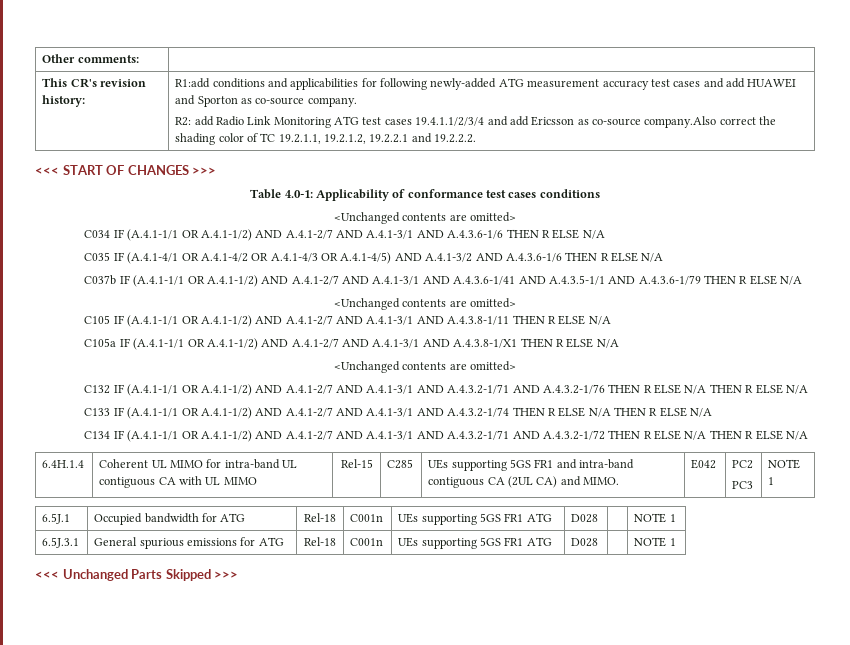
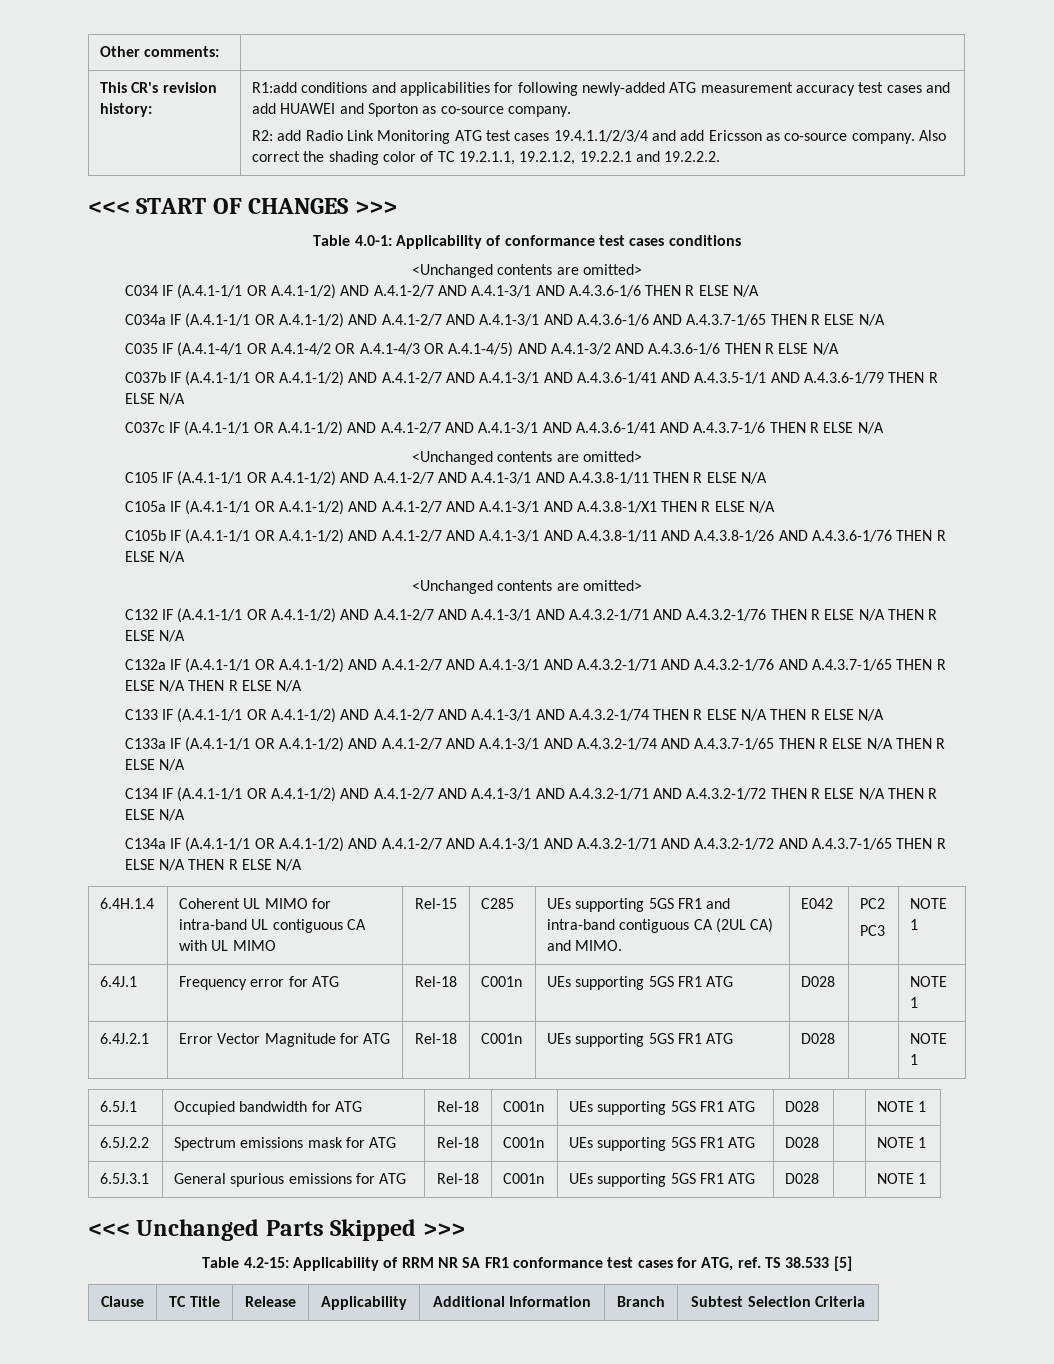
[644,116,717,128] company.Also -> [851,130,946,144] company. Also
(605, 234) none -> [124,313,885,328] // C034a IF (A.4.1-1/1 OR A.4.1-1/2) AND A.4.1-2/7 AND A.4.1-3/1 AND A.4.3.6-1/6 AND A.4.3.7-1/65 THEN R ELSE N/A
(803, 280) none -> [124,421,884,436] // C037c IF (A.4.1-1/1 OR A.4.1-1/2) AND A.4.1-2/7 AND A.4.1-3/1 AND A.4.3.6-1/41 AND A.4.3.7-1/6 THEN R ELSE N/A
(619, 343) none -> [124,529,946,544] [124,551,185,563] // C105b IF (A.4.1-1/1 OR A.4.1-1/2) AND A.4.1-2/7 AND A.4.1-3/1 AND A.4.3.8-1/11 AND A.4.3.8-1/26 AND A.4.3.6-1/76 THEN R ELSE N/A
(808, 389) none -> [124,658,946,673] [124,680,303,692] // C132a IF (A.4.1-1/1 OR A.4.1-1/2) AND A.4.1-2/7 AND A.4.1-3/1 AND A.4.3.2-1/71 AND A.4.3.2-1/76 AND A.4.3.7-1/65 THEN R ELSE N/A THEN R ELSE N/A
(713, 412) none -> [124,737,946,752] [124,759,185,771] // C133a IF (A.4.1-1/1 OR A.4.1-1/2) AND A.4.1-2/7 AND A.4.1-3/1 AND A.4.3.2-1/74 AND A.4.3.7-1/65 THEN R ELSE N/A THEN R ELSE N/A
(808, 435) none -> [124,837,946,852] [124,859,303,871] // C134a IF (A.4.1-1/1 OR A.4.1-1/2) AND A.4.1-2/7 AND A.4.1-3/1 AND A.4.3.2-1/71 AND A.4.3.2-1/72 AND A.4.3.7-1/65 THEN R ELSE N/A THEN R ELSE N/A
(775, 481) none -> [100,976,138,987] [179,976,339,990] [415,976,457,987] [481,976,523,987] [547,976,734,990] [801,976,836,987] [910,976,948,987] [910,997,919,1008] [100,1033,150,1044] [179,1033,391,1047] [415,1033,457,1044] [481,1033,523,1044] [547,1033,734,1047] [801,1033,836,1044] [910,1033,948,1044] [910,1054,919,1065] // 6.4J.1 | Frequency error for ATG | Rel-18 | C001n | UEs supporting 5GS FR1 ATG | D028 | | NOTE 1 // 6.4J.2.1 | Error Vector Magnitude for ATG | Rel-18 | C001n | UEs supporting 5GS FR1 ATG | D028 | | NOTE 1
(676, 518) none -> [100,1137,150,1148] [174,1137,397,1151] [437,1137,479,1148] [503,1137,545,1148] [569,1137,756,1151] [785,1137,820,1148] [877,1137,927,1148] // 6.5J.2.2 | Spectrum emissions mask for ATG | Rel-18 | C001n | UEs supporting 5GS FR1 ATG | D028 | | NOTE 1
(239, 575) none -> [202,1256,852,1271] [101,1296,144,1307] [169,1296,220,1307] [245,1296,296,1307] [321,1296,407,1310] [432,1296,592,1307] [617,1296,665,1307] [691,1296,865,1307] // Table 4.2-15: Applicability of RRM NR SA FR1 conformance test cases for ATG, ref. TS 38.533 [5] // Clause | TC Title | Release | Applicability | Additional Information | Branch | Subtest Selection Criteria

